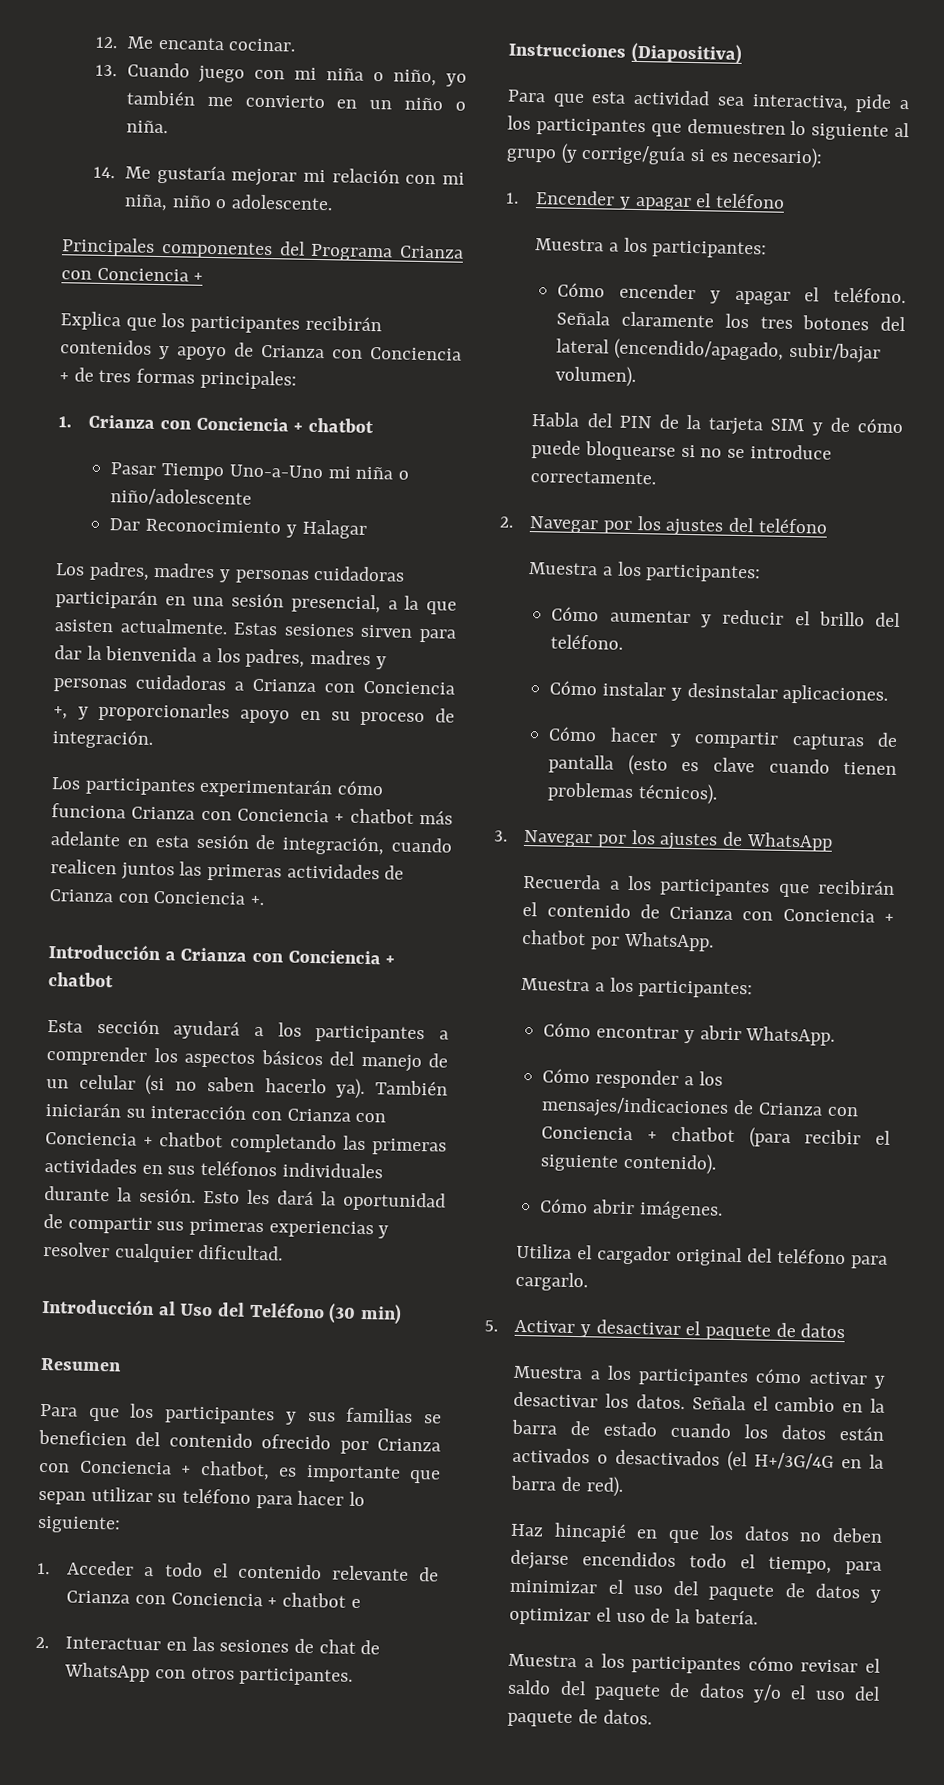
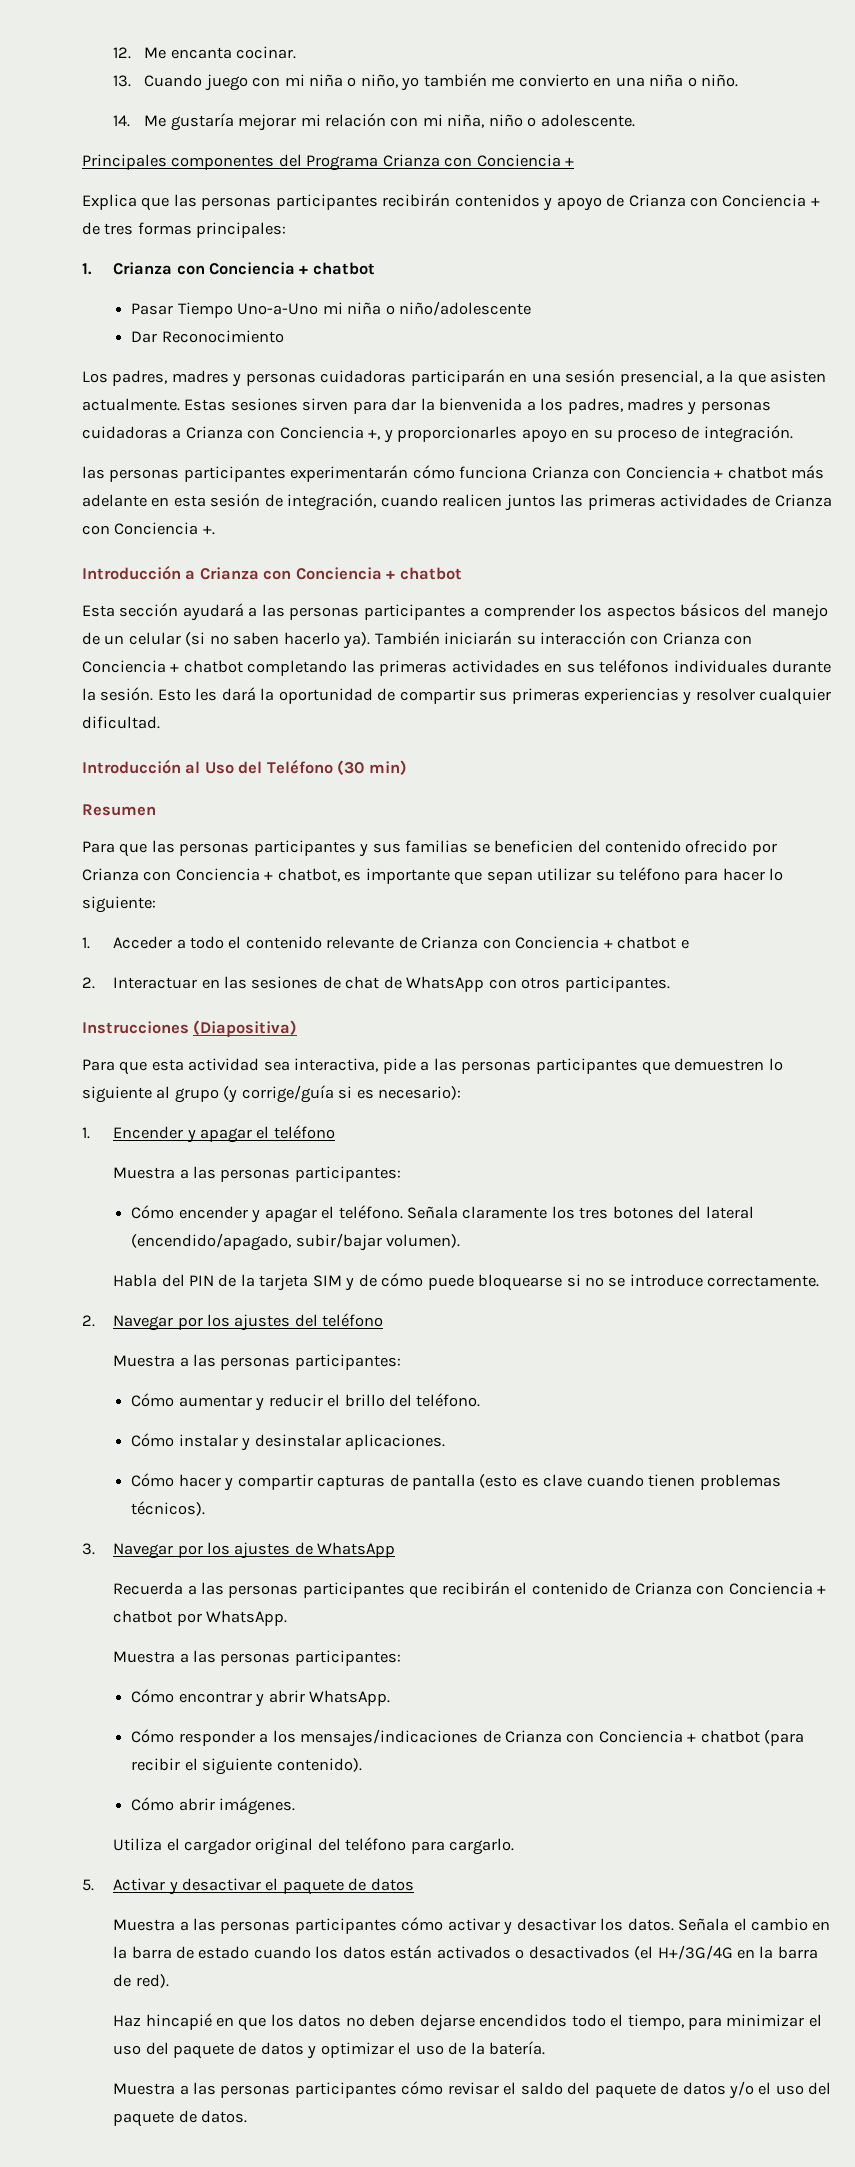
[369,97,467,111] [125,120,168,134] un niño o niña. -> [615,74,739,87] una niña o niño.
[161,313,186,328] los -> [173,194,272,210] las personas
[285,519,367,539] y Halagar -> (284, 336) none
[51,777,81,790] Los -> [82,466,180,482] las personas
[277,1022,302,1037] los -> [261,604,360,620] las personas
[130,1403,155,1419] los -> [151,840,250,856] las personas
[507,115,531,130] los -> [433,1058,532,1074] las personas
[623,237,648,253] los -> [193,1166,291,1182] las personas
[616,561,642,577] los -> [193,1354,291,1370] las personas
[628,875,653,891] los -> [201,1582,299,1598] las personas
[609,977,634,993] los -> [193,1650,291,1666] las personas
[606,1365,632,1381] los -> [193,1918,291,1934] las personas
[600,1653,625,1669] los -> [193,2082,291,2098] las personas

